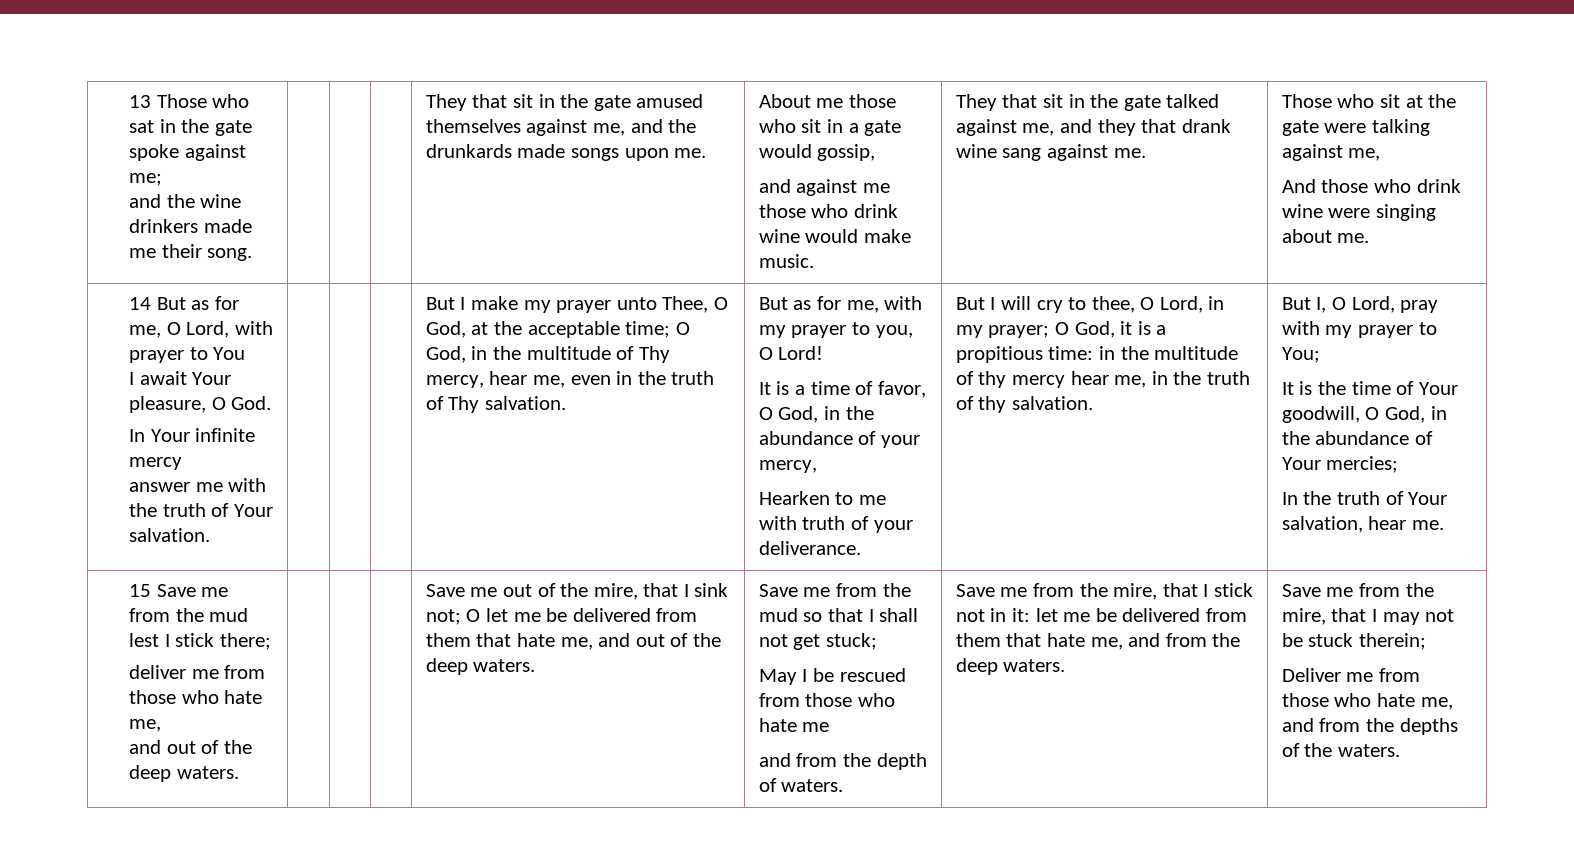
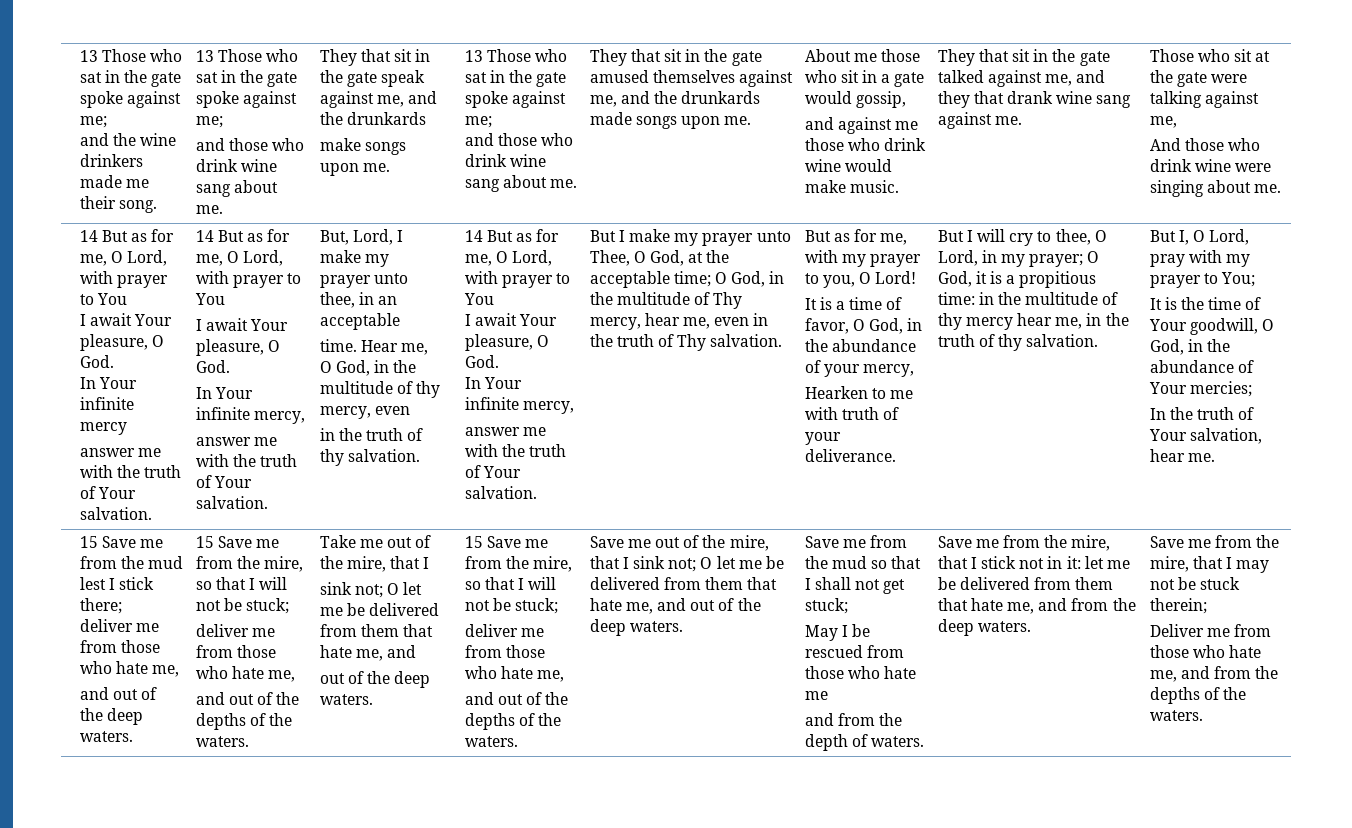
(253, 254) | | -> [195,49,299,62] [195,70,298,87] [195,91,297,108] [195,116,223,128] [195,138,305,151] [195,159,277,172] [195,180,278,197] [195,205,223,214] [319,49,431,66] [319,70,426,87] [319,91,438,108] [319,112,426,125] [319,138,406,155] [319,163,390,176] [464,49,568,62] [464,70,567,87] [464,91,566,108] [464,116,492,128] [464,133,574,146] [464,154,546,167] [464,175,578,192] 13 Those who sat in the gate spoke against me; // and those who drink wine sang about me. | They that sit in the gate speak against me, and the drunkards // make songs upon me. | 13 Those who sat in the gate spoke against me; // and those who drink wine sang about me.
(211, 535) | | -> [195,229,291,242] [195,250,284,266] [195,271,302,288] [194,293,225,305] [195,318,289,331] [195,339,280,356] [195,360,230,373] [195,387,253,399] [195,407,305,424] [195,437,277,446] [195,454,298,467] [195,475,252,488] [195,496,268,509] [319,229,404,245] [319,250,389,267] [319,273,408,288] [319,292,398,308] [319,313,400,330] [319,339,429,355] [319,360,417,376] [319,381,441,398] [319,406,410,419] [319,428,424,441] [319,449,420,466] [464,229,560,242] [464,250,553,266] [464,271,571,288] [463,293,494,305] [464,313,558,326] [464,334,549,351] [464,355,499,368] [464,377,522,389] [464,397,574,414] [464,427,546,436] [464,444,567,457] [464,465,521,478] [464,486,537,499] 14 But as for me, O Lord, with prayer to You // I await Your pleasure, O God. // In Your infinite mercy, // answer me with the truth of Your salvation. | But, Lord, I make my prayer unto thee, in an acceptable // time. Hear me, O God, in the multitude of thy mercy, even // in the truth of thy salvation. | 14 But as for me, O Lord, with prayer to You // I await Your pleasure, O God. // In Your infinite mercy, // answer me with the truth of Your salvation.
(239, 772) | | -> [195,536,280,548] [195,556,304,572] [195,577,288,590] [195,598,290,614] [195,624,275,637] [195,645,276,658] [195,666,296,682] [195,692,300,705] [195,713,293,730] [195,736,249,747] [319,535,432,548] [319,556,430,572] [319,582,423,598] [319,603,440,616] [319,624,434,637] [319,645,417,661] [319,671,431,688] [319,694,373,705] [464,536,549,548] [464,556,573,572] [464,577,557,590] [464,598,559,614] [464,624,544,637] [464,645,545,658] [464,666,565,682] [464,692,569,705] [464,713,562,730] [464,736,518,747] 15 Save me from the mire, so that I will not be stuck; // deliver me from those who hate me, // and out of the depths of the waters. | Take me out of the mire, that I // sink not; O let me be delivered from them that hate me, and // out of the deep waters. | 15 Save me from the mire, so that I will not be stuck; // deliver me from those who hate me, // and out of the depths of the waters.

